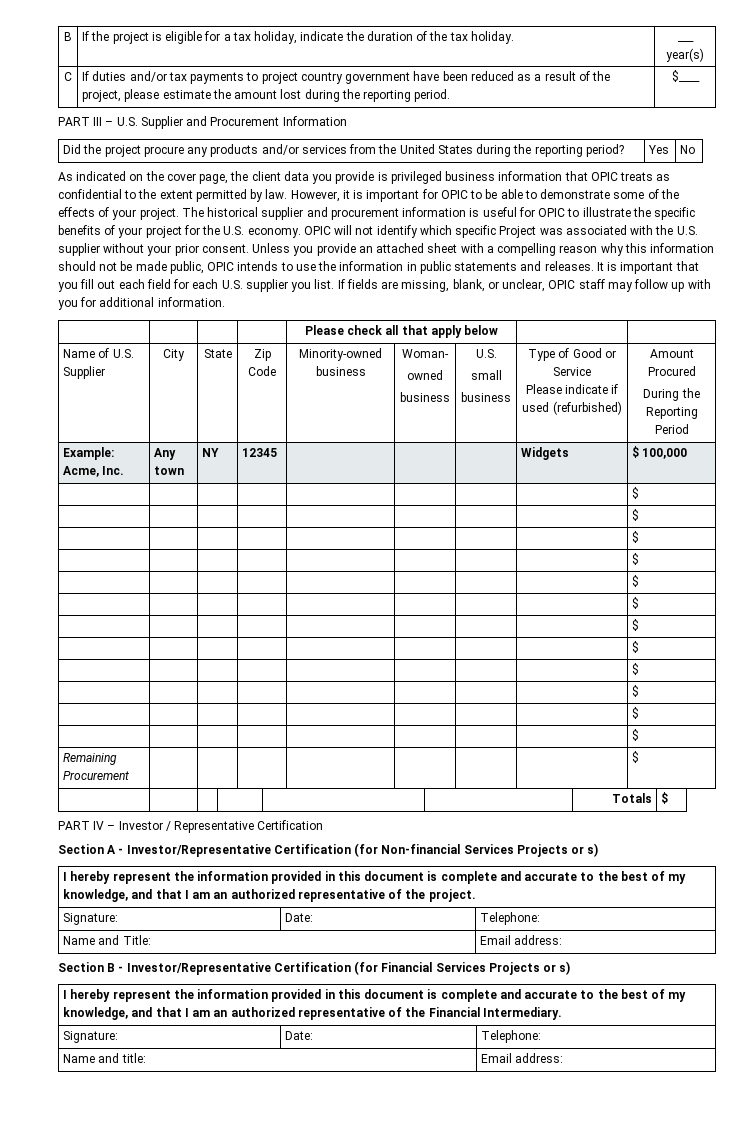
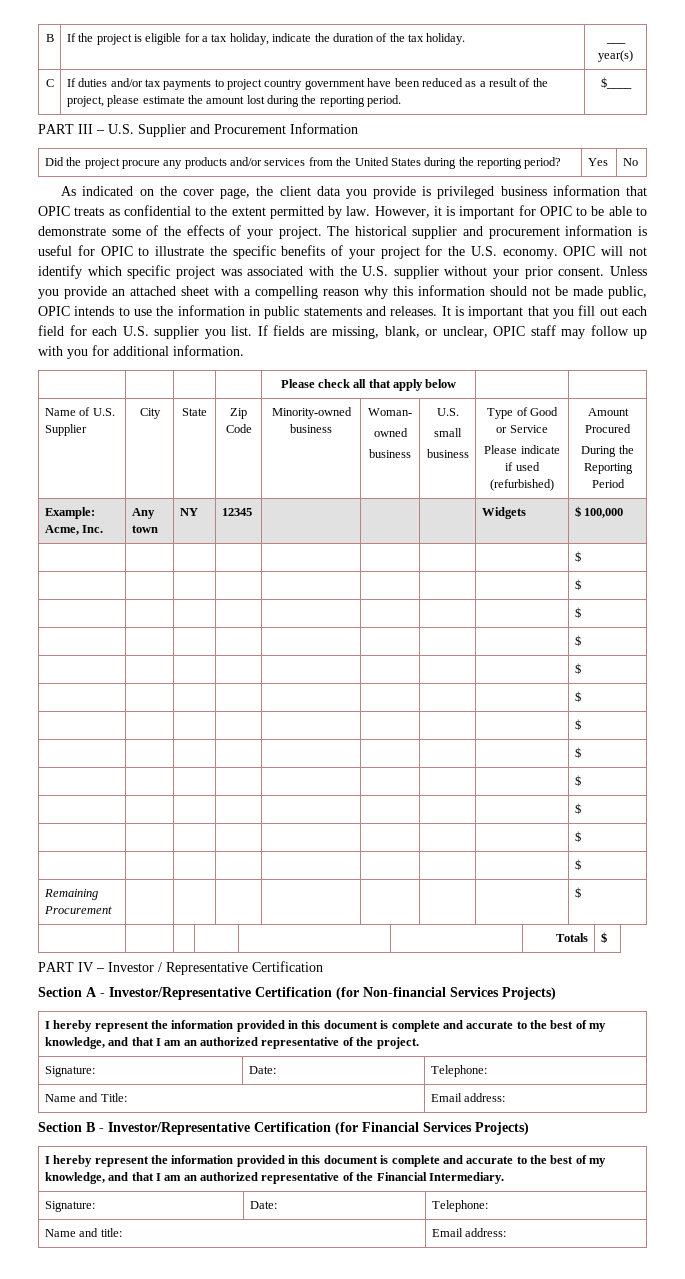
[499,226,537,238] Project -> [175,266,215,279] project
[516,843,599,857] Projects or s) -> [502,987,556,1000] Projects)
[488,961,571,975] Projects or s) -> [475,1122,529,1135] Projects)

